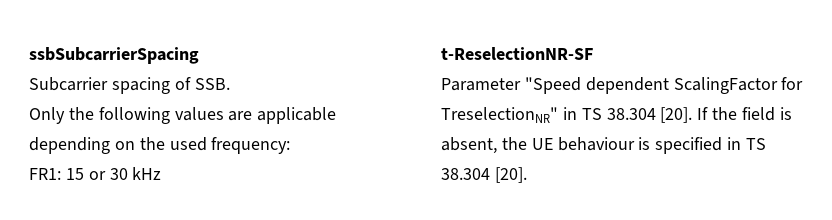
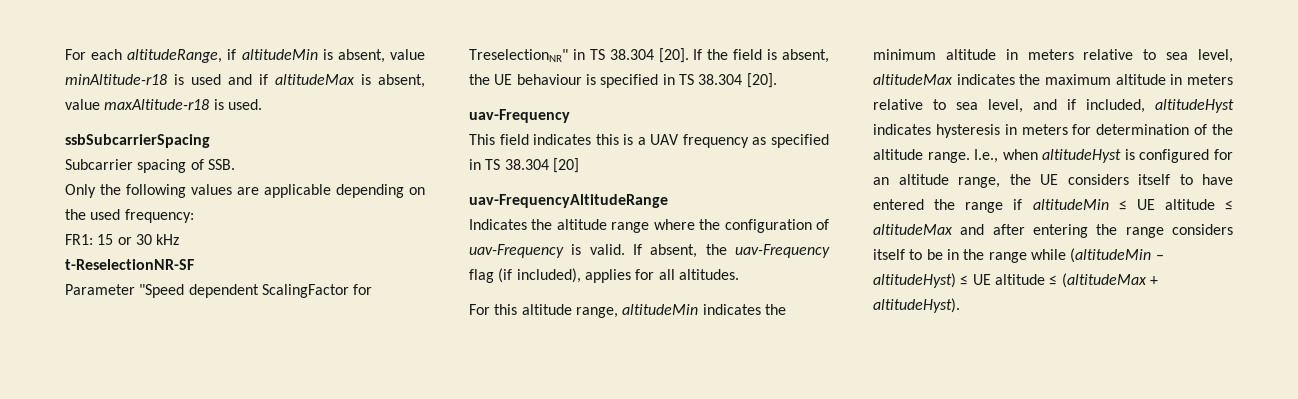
(29, 55) none -> [65,49,426,63] [65,74,425,88] [65,99,262,110] For each altitudeRange, if altitudeMin is absent, value minAltitude-r18 is used and if altitudeMax is absent, value maxAltitude-r18 is used. //
(527, 175) none -> [469,109,570,123] [469,134,829,148] [469,158,579,173] [469,194,668,208] [469,219,829,233] [469,244,830,258] [469,268,739,283] [469,304,786,318] [873,49,1233,63] [873,74,1233,85] [873,99,1234,113] [873,124,1233,138] [873,149,1233,163] [873,174,1233,188] [873,199,1233,213] [873,224,1233,238] [873,248,1164,263] [873,273,1158,288] [873,298,960,313] // uav-Frequency // This field indicates this is a UAV frequency as specified in TS 38.304 [20] // uav-FrequencyAltitudeRange // Indicates the altitude range where the configuration of uav-Frequency is valid. If absent, the uav-Frequency flag (if included), applies for all altitudes. // For this altitude range, altitudeMin indicates the minimum altitude in meters relative to sea level, altitudeMax indicates the maximum altitude in meters relative to sea level, and if included, altitudeHyst indicates hysteresis in meters for determination of the altitude range. I.e., when altitudeHyst is configured for an altitude range, the UE considers itself to have entered the range if altitudeMin ≤ UE altitude ≤ altitudeMax and after entering the range considers itself to be in the range while (altitudeMin – altitudeHyst) ≤ UE altitude ≤ (altitudeMax + altitudeHyst).

